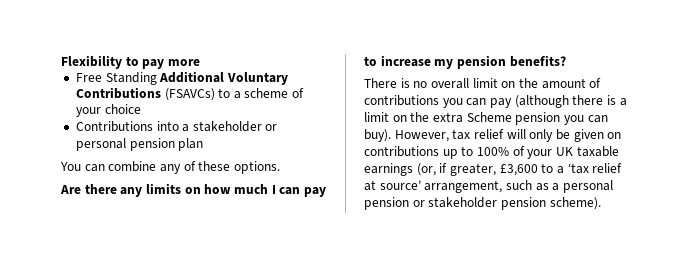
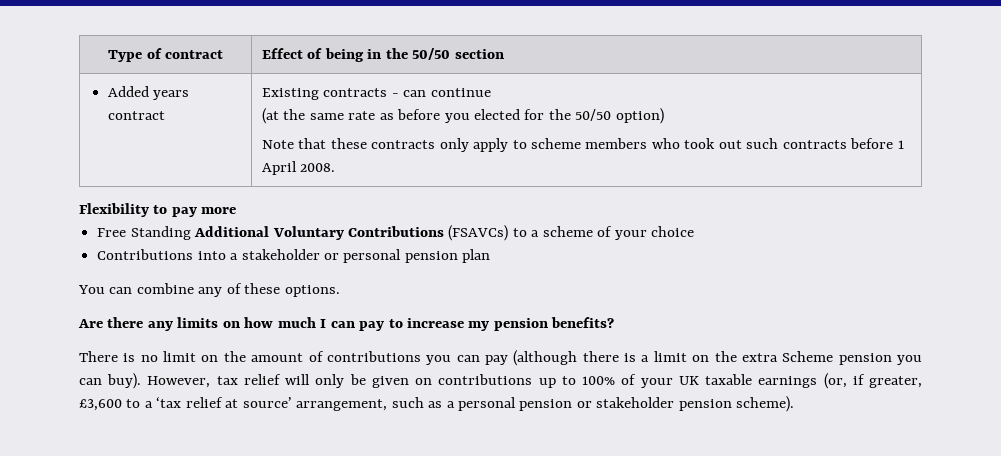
(61, 62) none -> [108,48,223,62] [261,48,504,62] [107,86,190,100] [107,111,165,120] [261,88,491,100] [261,108,664,124] [261,138,904,152] [261,161,336,175] Type of contract | Effect of being in the 50/50 section // Added years contract | Existing contracts - can continue // (at the same rate as before you elected for the 50/50 option) // Note that these contracts only apply to scheme members who took out such contracts before 1 April 2008. //
[430,78,469,89] overall -> (158, 358) none

